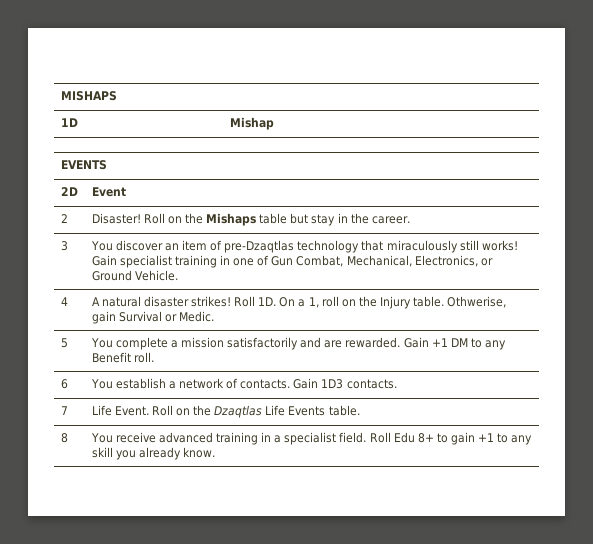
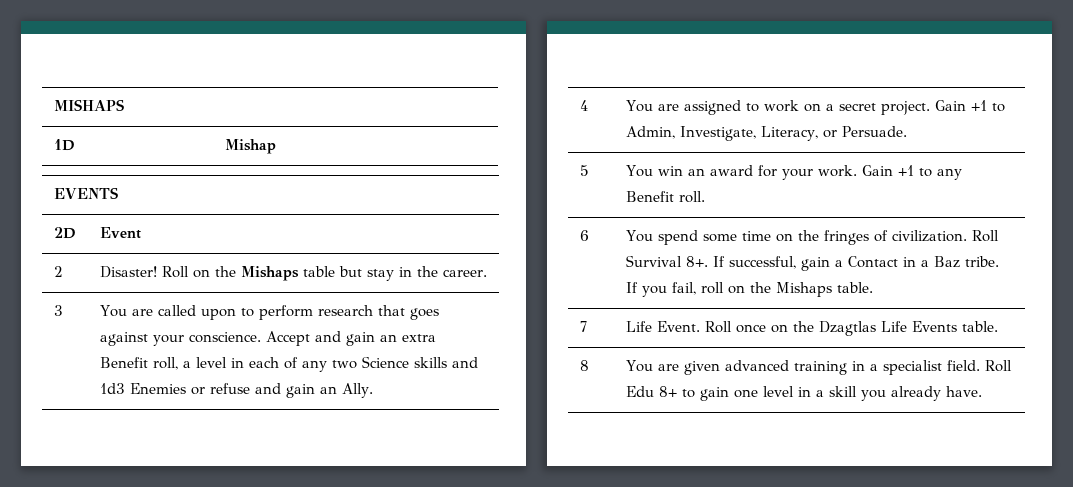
[115,240,518,253] [91,255,493,268] [91,270,178,281] [60,297,68,306] [91,296,507,309] [91,311,215,324] [60,338,68,348] [90,337,468,350] discover an item of pre-Dzaqtlas technology that miraculously still works! Gain specialist training in one of Gun Combat, Mechanical, Electronics, or Ground Vehicle. // 4 | A natural disaster strikes! Roll 1D. On a 1, roll on the Injury table. Othwerise, gain Survival or Medic. // 5 | You complete a mission satisfactorily and are rewarded. Gain +1 DM -> [131,305,439,320] [99,331,436,346] [99,356,478,372] [99,383,373,398] [579,100,588,111] [625,100,1005,115] [625,126,907,141] [579,165,589,176] [625,165,914,180] are called upon to perform research that goes against your conscience. Accept and gain an extra Benefit roll, a level in each of any two Science skills and 1d3 Enemies or refuse and gain an Ally. // 4 | You are assigned to work on a secret project. Gain +1 to Admin, Investigate, Literacy, or Persuade. // 5 | You win an award for your work. Gain +1
[115,378,397,389] establish a network of contacts. Gain 1D3 contacts. -> [657,230,999,245] [625,255,999,271] [625,282,873,297] spend some time on the fringes of civilization. Roll Survival 8+. If successful, gain a Contact in a Baz tribe. If you fail, roll on the Mishaps table.
[176,405,263,418] on the Dzaqtlas -> [735,321,876,336] once on the Dzagtlas
[115,432,156,443] receive -> [657,361,720,375] are given
[478,433,533,445] +1 to any -> [733,386,824,398] one level in a
[183,447,216,458] know. -> [945,386,982,397] have.

